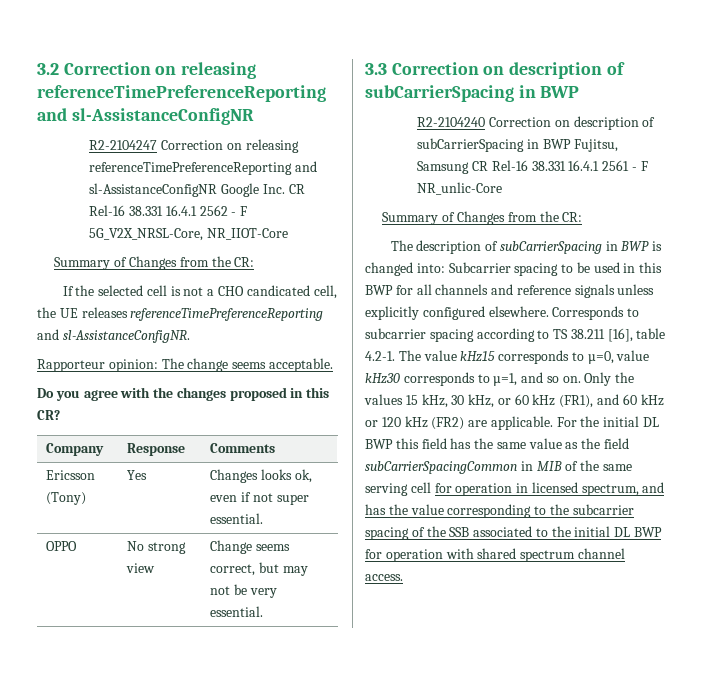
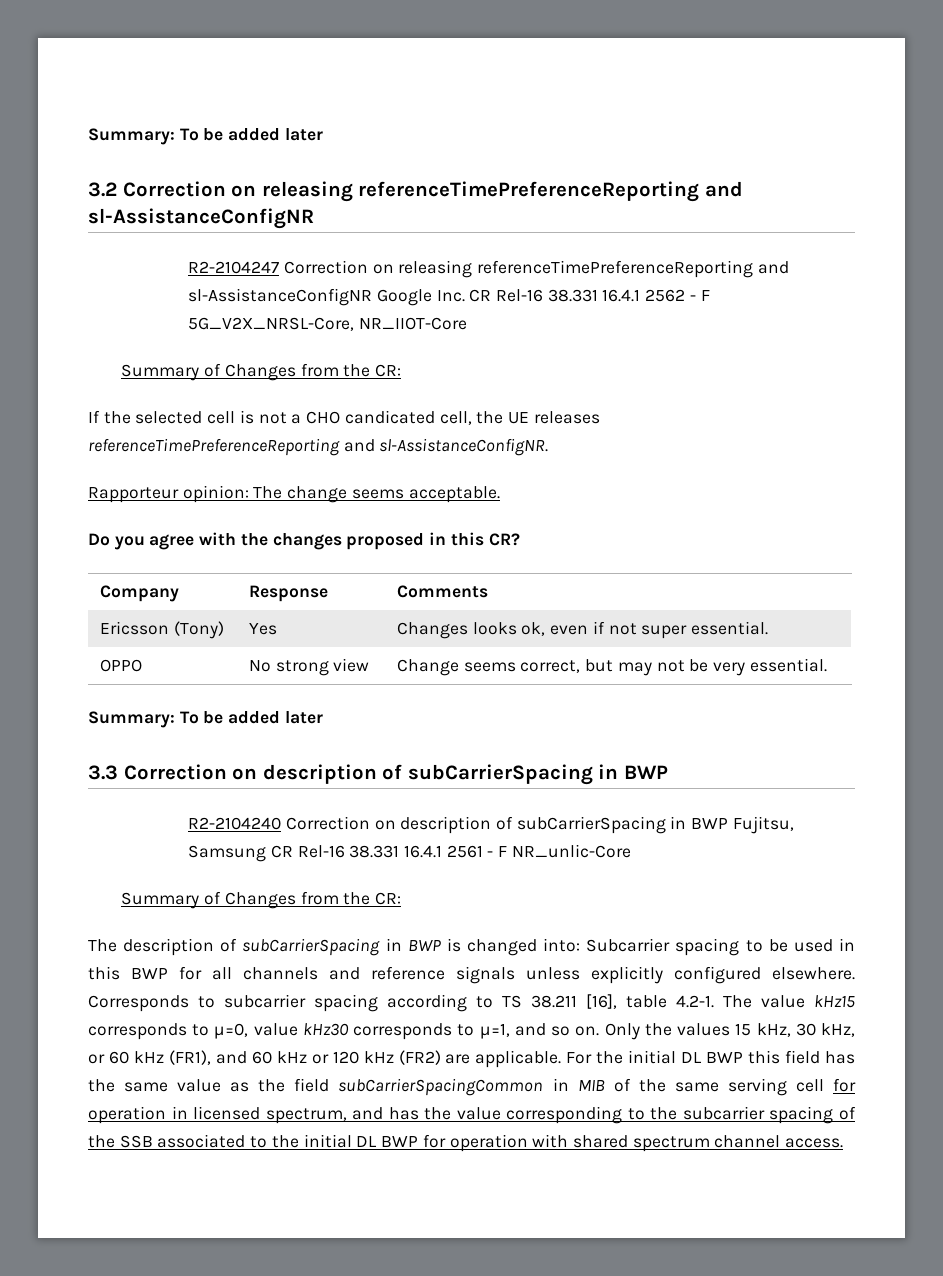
(37, 69) none -> [88,128,323,145] Summary: To be added later //
(264, 611) none -> [88,711,323,728] // Summary: To be added later

